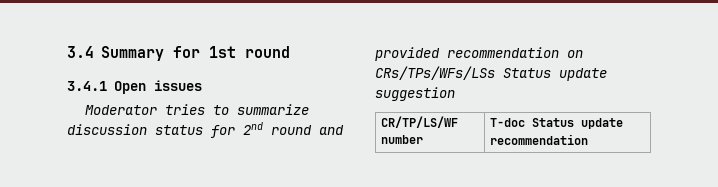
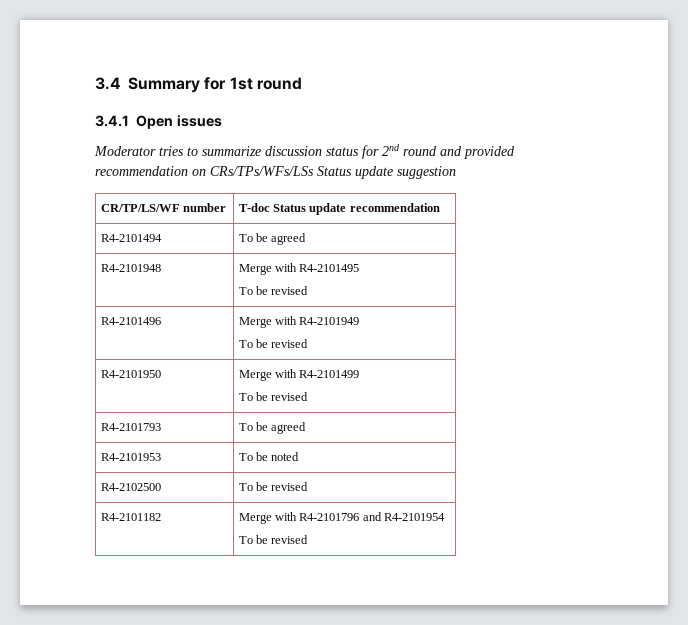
(589, 139) none -> [100,234,162,242] [238,233,307,245] [100,264,161,272] [238,263,360,275] [238,286,309,295] [100,317,161,325] [238,316,360,328] [238,339,309,348] [100,370,161,378] [238,369,360,381] [238,392,309,401] [100,423,161,431] [238,422,307,434] [100,453,161,461] [238,452,300,461] [100,483,161,491] [238,482,309,491] [100,513,161,521] [238,512,446,524] [238,535,309,544] // R4-2101494 | To be agreed // R4-2101948 | Merge with R4-2101495 // To be revised // R4-2101496 | Merge with R4-2101949 // To be revised // R4-2101950 | Merge with R4-2101499 // To be revised // R4-2101793 | To be agreed // R4-2101953 | To be noted // R4-2102500 | To be revised // R4-2101182 | Merge with R4-2101796 and R4-2101954 // To be revised

